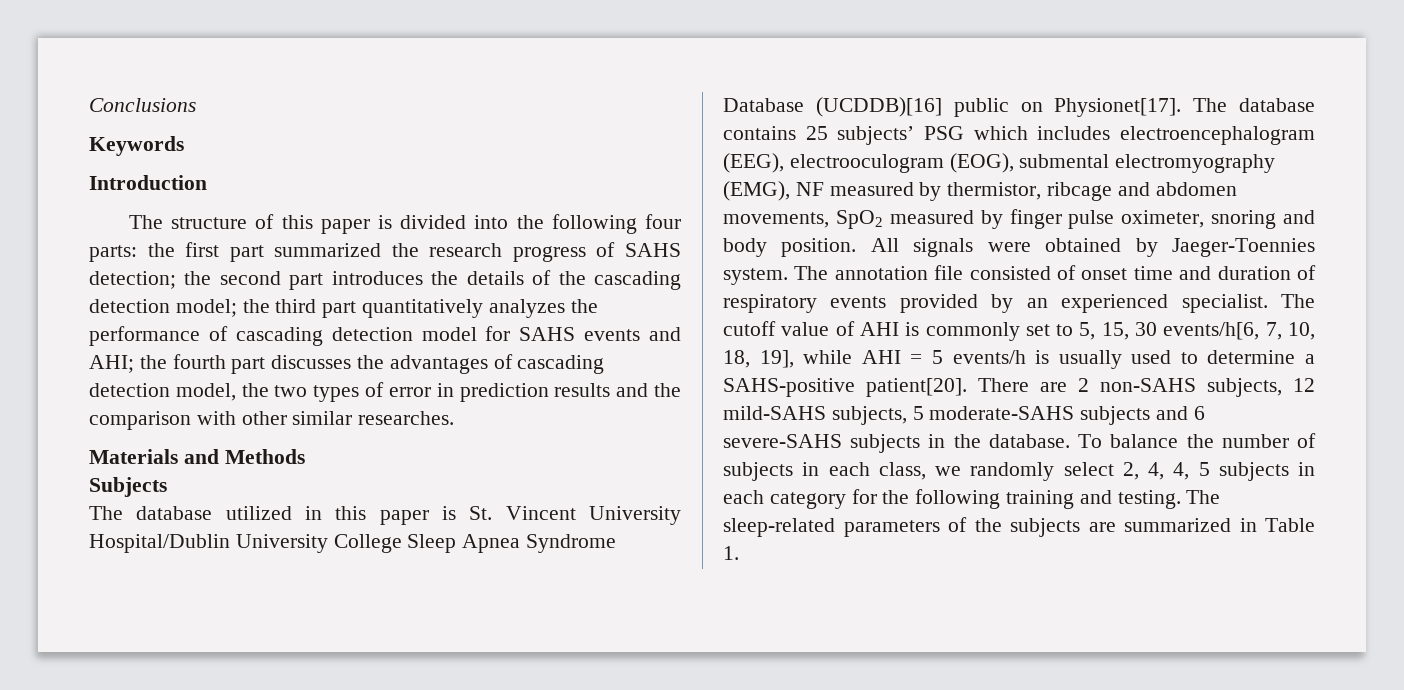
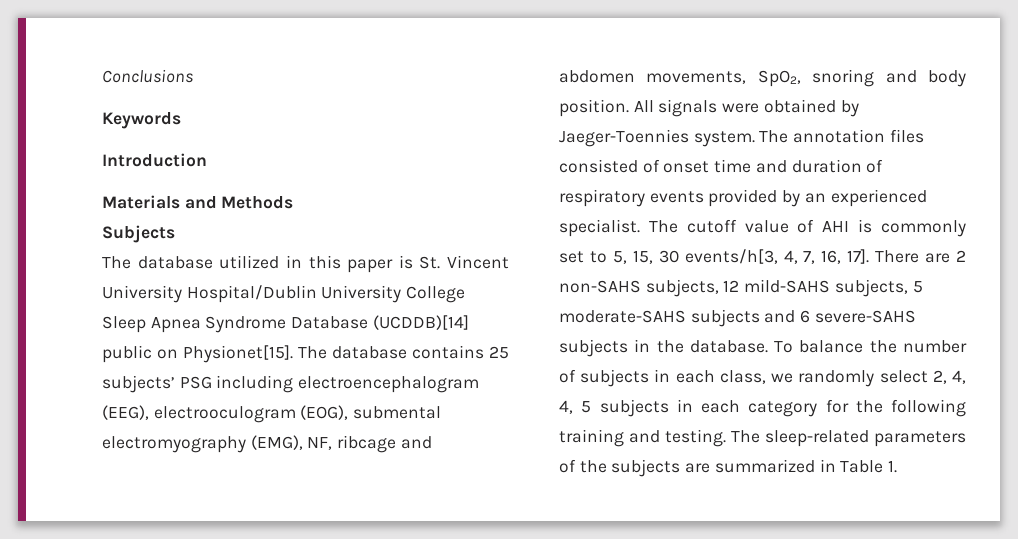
[129,214,681,234] [89,242,681,262] [89,270,682,290] [89,299,598,318] [89,326,681,346] [89,354,605,374] [89,382,681,402] [89,411,455,430] // The structure of this paper is divided into the following four parts: the first part summarized the research progress of SAHS detection; the second part introduces the details of the cascading detection model; the third part quantitatively analyzes the performance of cascading detection model for SAHS events and AHI; the fourth part discusses the advantages of cascading detection model, the two types of error in prediction results and the comparison with other similar researches. -> (207, 160) none
[815,97,942,117] (UCDDB)[16] -> [372,315,469,330] (UCDDB)[14]
[1054,98,1182,117] Physionet[17]. -> [183,345,293,363] Physionet[15].
[973,126,1111,140] which includes -> [216,375,294,393] including
[795,182,1237,201] [723,209,1205,229] NF measured by thermistor, ribcage and abdomen movements, SpO2 measured by finger pulse oximeter, -> [307,435,432,453] [559,70,801,87] NF, ribcage and abdomen movements, SpO2,
[934,265,964,280] file -> [889,129,924,143] files
[1163,322,1315,340] [723,350,1315,369] [723,378,967,397] events/h[6, 7, 10, 18, 19], while AHI = 5 events/h is usually used to determine a SAHS-positive patient[20]. -> [684,249,870,264] events/h[3, 4, 7, 16, 17].

